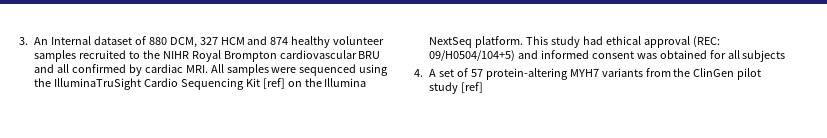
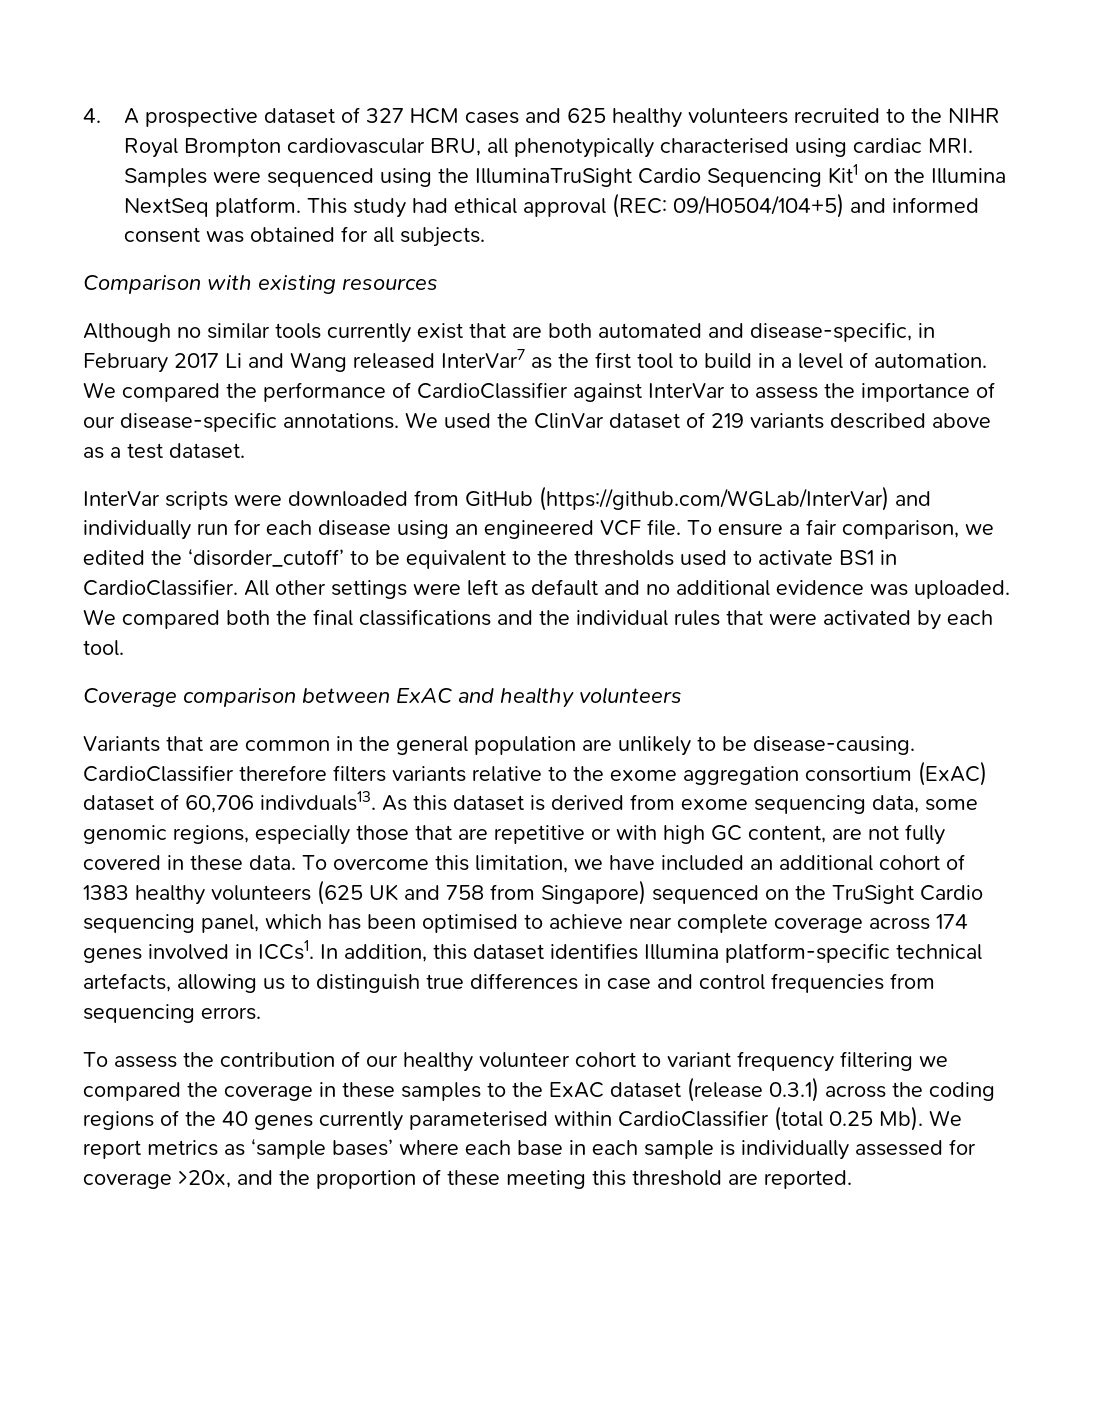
[19,36,385,48] [33,50,76,62] 3. An Internal dataset of 880 DCM, 327 HCM and 874 healthy volunteer samples -> [83,107,789,128] 4. A prospective dataset of 327 HCM cases and 625 healthy volunteers
[358,51,381,59] [33,64,269,76] BRU and all confirmed by cardiac MRI. All samples -> [430,138,974,158] [124,168,208,187] BRU, all phenotypically characterised using cardiac MRI. Samples
[245,78,285,89] Kit [ref] -> [828,164,859,184] Kit1
[742,50,786,62] [414,68,762,80] [428,82,483,94] subjects // 4. A set of 57 protein-altering MYH7 variants from the ClinGen pilot study [ref] -> [400,227,486,247] [83,275,438,294] [83,322,935,343] [83,349,987,373] [83,382,995,402] [83,412,991,432] [83,443,245,459] [83,486,931,511] [83,519,994,540] [83,548,897,569] [83,579,1010,599] [83,609,993,630] [83,640,124,656] [83,687,682,708] [83,736,915,756] [83,761,987,786] [83,791,978,814] [83,824,945,845] [83,854,965,873] [83,880,983,905] [83,914,968,933] [83,940,982,963] [83,973,935,993] [83,1004,261,1023] [83,1051,948,1072] [83,1077,995,1102] [83,1106,962,1131] [83,1138,976,1160] [83,1169,852,1189] subjects. // Comparison with existing resources // Although no similar tools currently exist that are both automated and disease-specific, in February 2017 Li and Wang released InterVar7 as the first tool to build in a level of automation. We compared the performance of CardioClassifier against InterVar to assess the importance of our disease-specific annotations. We used the ClinVar dataset of 219 variants described above as a test dataset. // InterVar scripts were downloaded from GitHub (https://github.com/WGLab/InterVar) and individually run for each disease using an engineered VCF file. To ensure a fair comparison, we edited the ‘disorder_cutoff’ to be equivalent to the thresholds used to activate BS1 in CardioClassifier. All other settings were left as default and no additional evidence was uploaded. We compared both the final classifications and the individual rules that were activated by each tool. // Coverage comparison between ExAC and healthy volunteers // Variants that are common in the general population are unlikely to be disease-causing. CardioClassifier therefore filters variants relative to the exome aggregation consortium (ExAC) dataset of 60,706 indivduals13. As this dataset is derived from exome sequencing data, some genomic regions, especially those that are repetitive or with high GC content, are not fully covered in these data. To overcome this limitation, we have included an additional cohort of 1383 healthy volunteers (625 UK and 758 from Singapore) sequenced on the TruSight Cardio sequencing panel, which has been optimised to achieve near complete coverage across 174 genes involved in ICCs1. In addition, this dataset identifies Illumina platform-specific technical artefacts, allowing us to distinguish true differences in case and control frequencies from sequencing errors. // To assess the contribution of our healthy volunteer cohort to variant frequency filtering we compared the coverage in these samples to the ExAC dataset (release 0.3.1) across the coding regions of the 40 genes currently parameterised within CardioClassifier (total 0.25 Mb). We report metrics as ‘sample bases’ where each base in each sample is individually assessed for coverage >20x, and the proportion of these meeting this threshold are reported.

